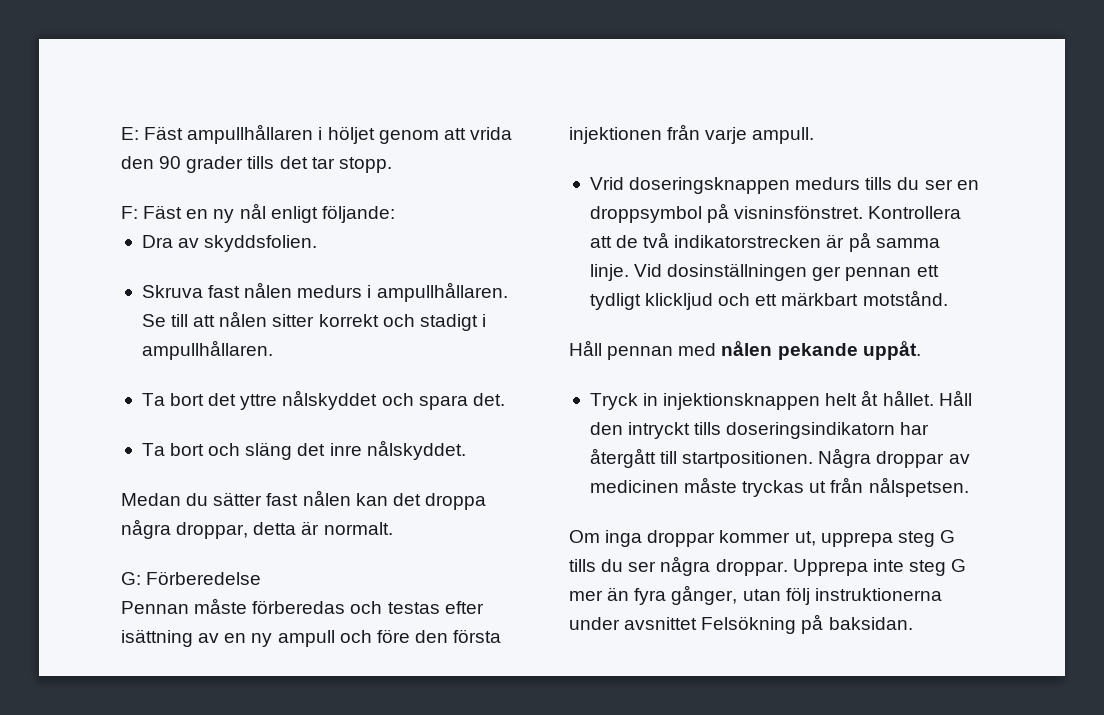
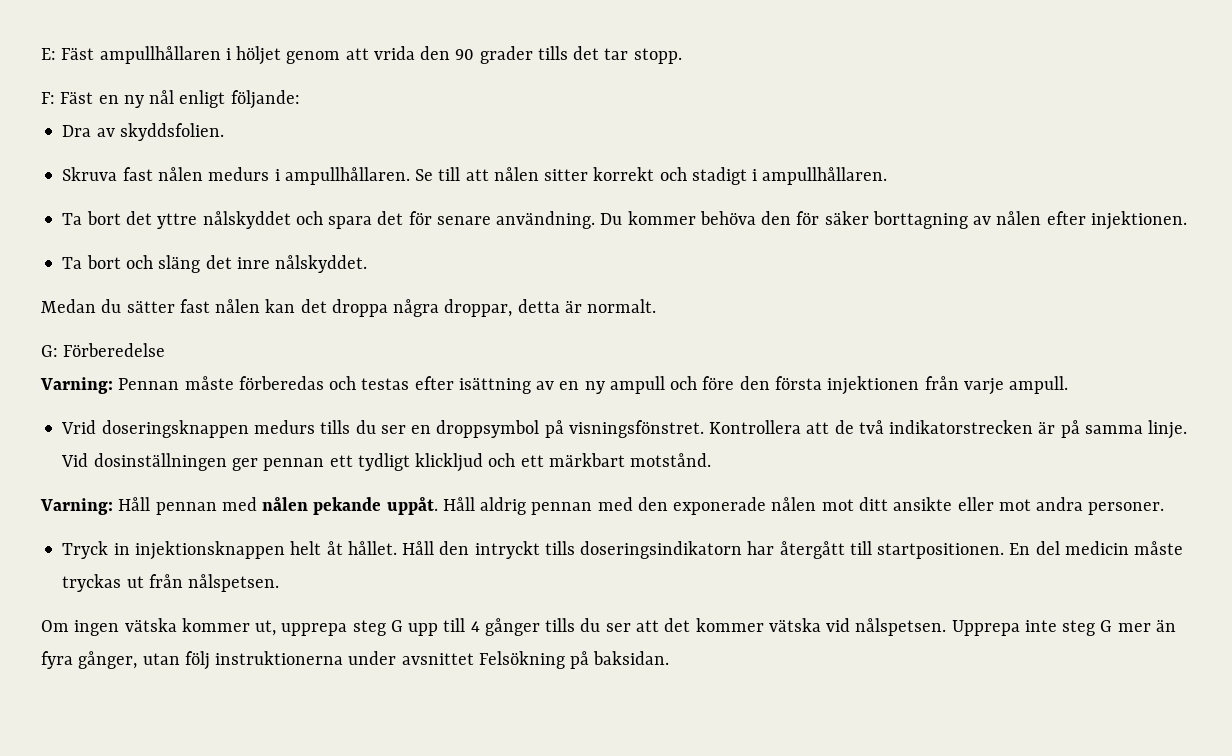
[472,393,505,406] det. -> [377,211,1188,230] det för senare användning. Du kommer behöva den för säker borttagning av nålen efter injektionen.
(262, 578) none -> [40,377,113,394] Varning:
[734,205,864,219] visninsfönstret. -> [568,420,704,438] visningsfönstret.
(948, 298) none -> [40,498,113,515] Varning:
(921, 350) none -> [442,497,1165,515] Håll aldrig pennan med den exponerade nålen mot ditt ansikte eller mot andra personer.
[818,448,970,468] [589,480,679,493] Några droppar av medicinen -> [1009,541,1129,555] En del medicin
[605,530,716,547] inga droppar -> [74,618,177,636] ingen vätska
[569,556,788,576] tills du ser några droppar. -> [408,618,947,636] upp till 4 gånger tills du ser att det kommer vätska vid nålspetsen.

